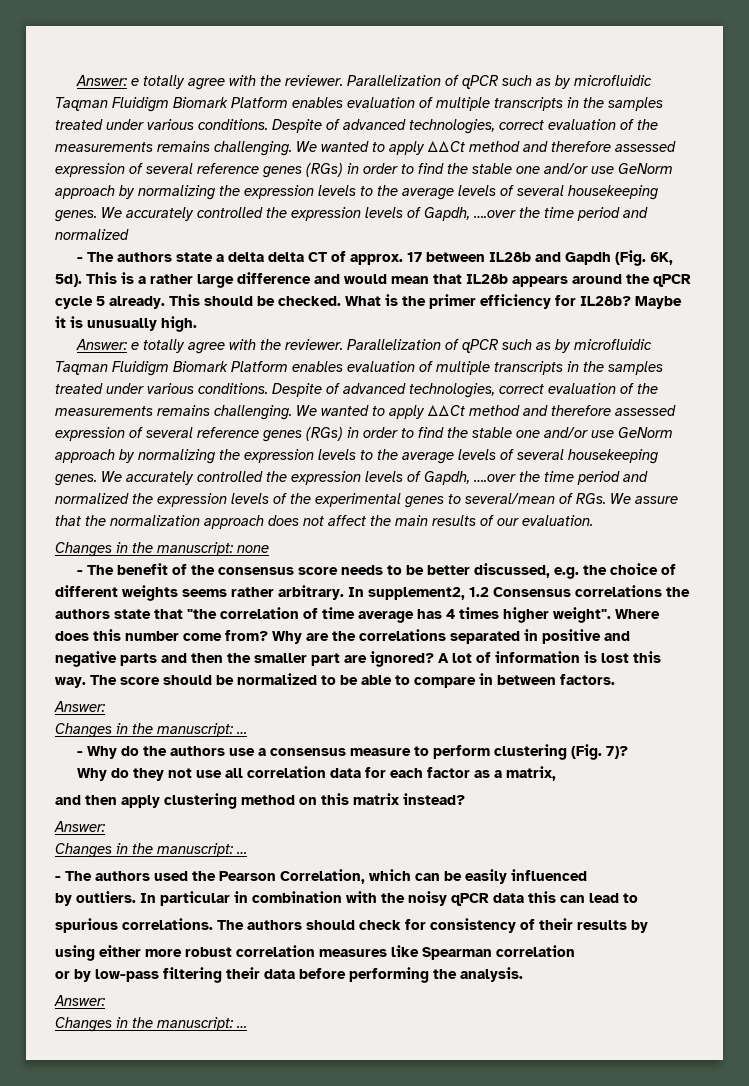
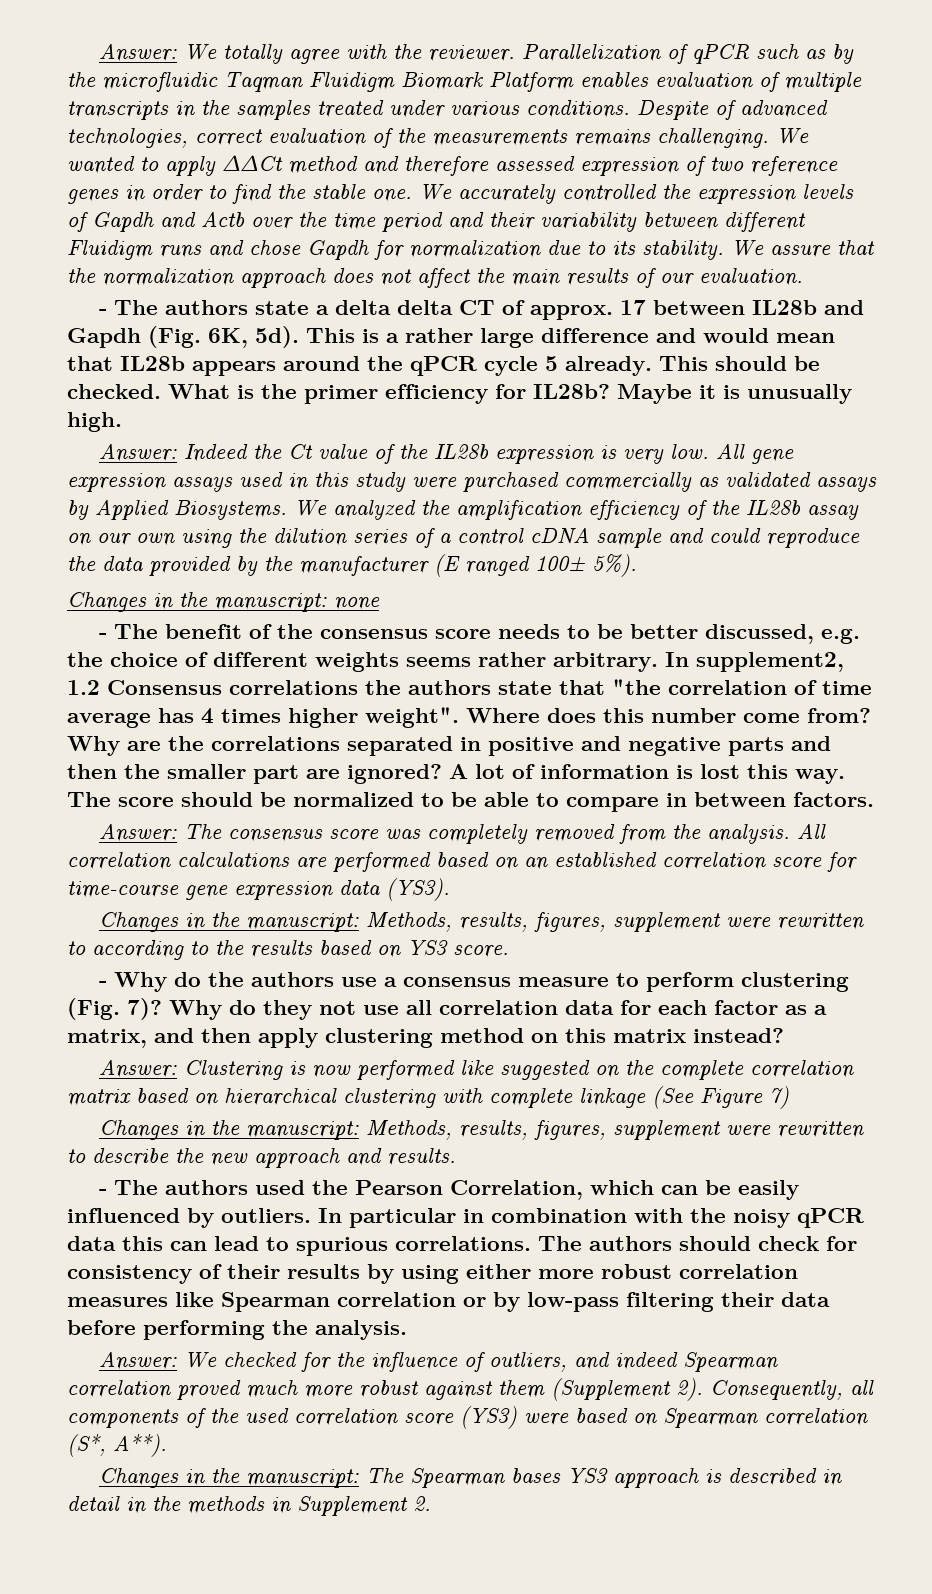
[75,75,139,86] Answer: e -> [98,43,217,62] Answer: We
(571, 82) none -> [67,72,96,88] the
[146,163,673,178] [55,185,658,200] [54,207,648,222] [55,229,129,240] several reference genes (RGs) in order to find the stable one and/or use GeNorm approach by normalizing the expression levels to the average levels of several housekeeping genes. We accurately controlled the expression levels of Gapdh, ….over the time period and normalized -> [710,156,838,176] [67,184,854,204] [67,211,806,232] [67,240,875,260] [67,268,803,288] two reference genes in order to find the stable one. We accurately controlled the expression levels of Gapdh and Actb over the time period and their variability between different Fluidigm runs and chose Gapdh for normalization due to its stability. We assure that the normalization approach does not affect the main results of our evaluation.
[130,339,652,354] [55,361,663,376] [55,383,658,398] [55,405,676,420] [55,427,673,442] [55,449,658,464] [54,471,648,486] [55,493,678,508] [55,515,593,529] e totally agree with the reviewer. Parallelization of qPCR such as by microfluidic Taqman Fluidigm Biomark Platform enables evaluation of multiple transcripts in the samples treated under various conditions. Despite of advanced technologies, correct evaluation of the measurements remains challenging. We wanted to apply ΔΔCt method and therefore assessed expression of several reference genes (RGs) in order to find the stable one and/or use GeNorm approach by normalizing the expression levels to the average levels of several housekeeping genes. We accurately controlled the expression levels of Gapdh, ….over the time period and normalized the expression levels of the experimental genes to several/mean of RGs. We assure that the normalization approach does not affect the main results of our evaluation. -> [183,443,794,464] [67,472,877,492] [67,499,859,520] [67,527,860,548] [67,554,637,577] Indeed the Ct value of the IL28b expression is very low. All gene expression assays used in this study were purchased commercially as validated assays by Applied Biosystems. We analyzed the amplification efficiency of the IL28b assay on our own using the dilution series of a control cDNA sample and could reproduce the data provided by the manufacturer (E ranged 100± 5%).
[55,723,247,738] // Changes in the manuscript: … -> [183,823,826,844] [67,852,857,872] [67,878,450,901] [98,912,864,932] [67,940,509,960] The consensus score was completely removed from the analysis. All correlation calculations are performed based on an established correlation score for time-course gene expression data (YS3). // Changes in the manuscript: Methods, results, figures, supplement were rewritten to according to the results based on YS3 score.
(628, 752) // -> (162, 1009) none
(556, 773) // -> (147, 1038) none
[55,843,247,858] // Changes in the manuscript: … -> [183,1060,854,1080] [67,1086,789,1109] [98,1120,864,1140] [67,1148,456,1168] Clustering is now performed like suggested on the complete correlation matrix based on hierarchical clustering with complete linkage (See Figure 7) // Changes in the manuscript: Methods, results, figures, supplement were rewritten to describe the new approach and results.
(587, 875) // -> (180, 1215) none
(638, 898) // -> (289, 1244) none
(648, 926) // -> (394, 1274) none
(575, 951) // -> (456, 1299) none
[55,1017,247,1032] // Changes in the manuscript: … -> [183,1352,778,1372] [67,1378,874,1401] [67,1406,868,1429] [67,1434,167,1457] [98,1468,842,1488] [67,1496,431,1516] We checked for the influence of outliers, and indeed Spearman correlation proved much more robust against them (Supplement 2). Consequently, all components of the used correlation score (YS3) were based on Spearman correlation (S*, A**). // Changes in the manuscript: The Spearman bases YS3 approach is described in detail in the methods in Supplement 2.

